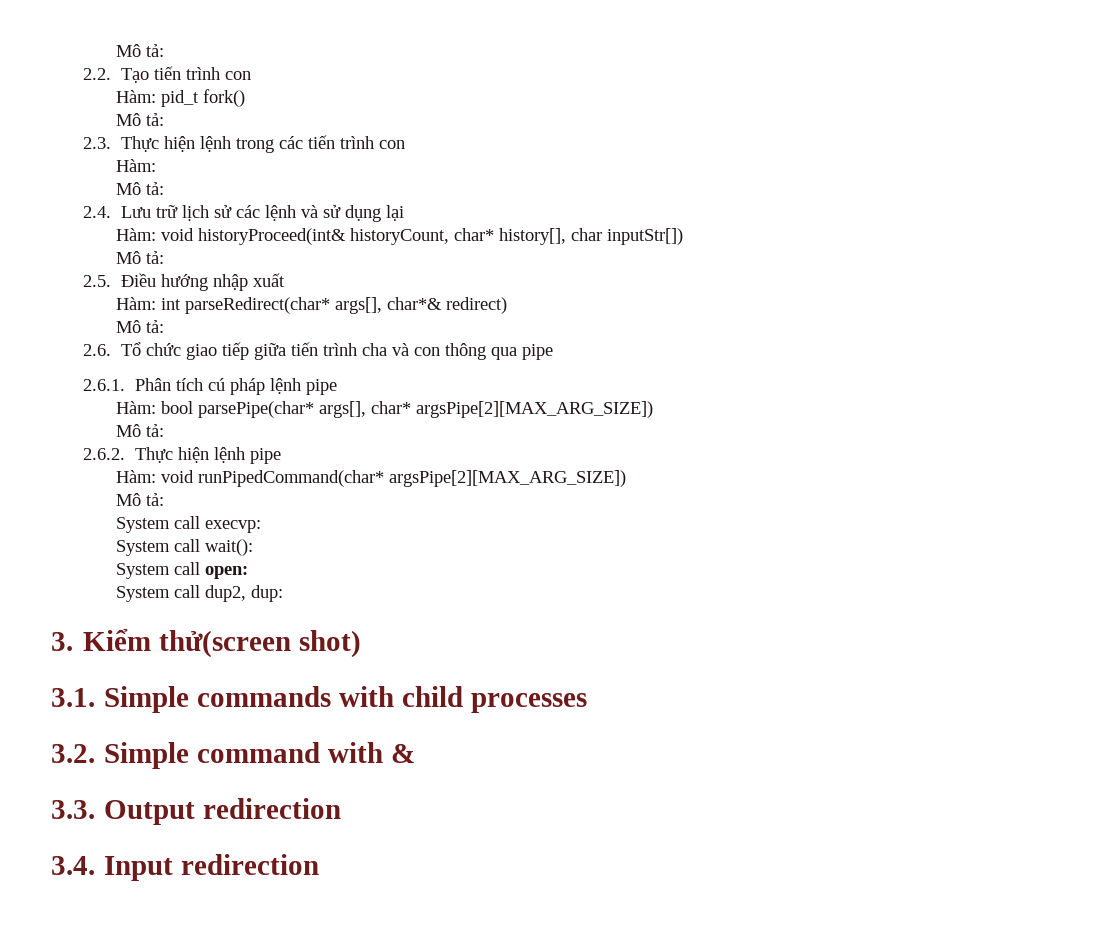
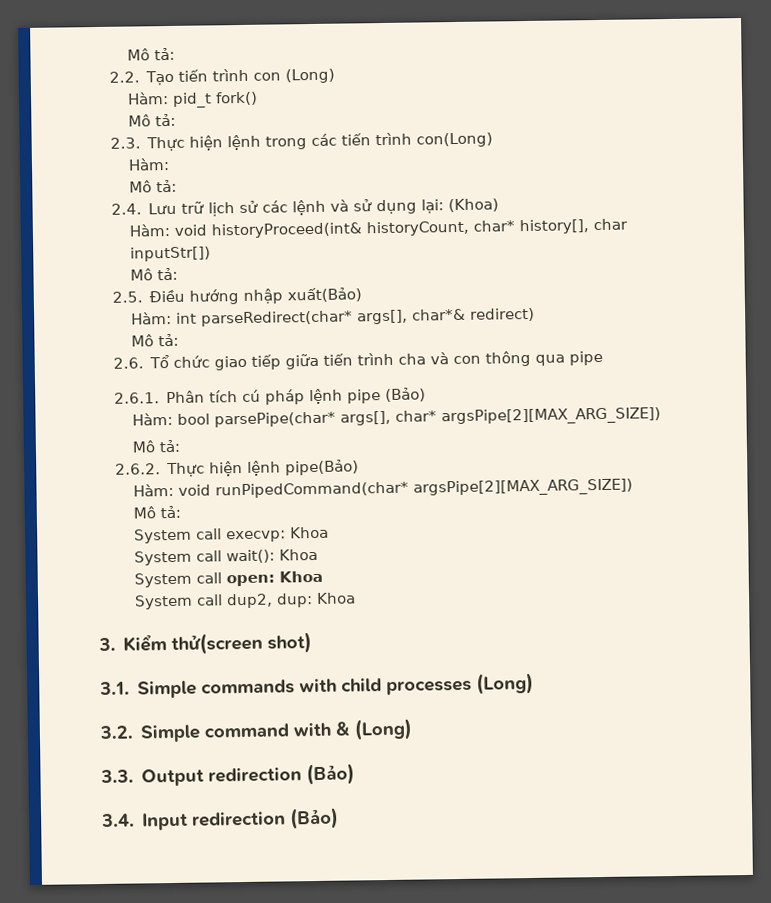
(251, 75) none -> [285,68,336,84] (Long)
[378,140,405,149] con -> [416,132,494,148] con(Long)
[385,205,404,221] lại -> [421,198,500,214] lại: (Khoa)
[252,273,285,287] xuất -> [287,287,363,303] xuất(Bảo)
(337, 387) none -> [385,387,427,402] (Bảo)
[249,448,281,464] pipe -> [285,459,360,476] pipe(Bảo)
(261, 526) none -> [289,526,329,539] Khoa
(253, 547) none -> [278,548,318,561] Khoa
(248, 572) none -> [278,570,323,583] Khoa
(283, 593) none -> [315,592,356,604] Khoa
(587, 703) none -> [475,672,534,695] (Long)
(415, 753) none -> [353,718,413,741] (Long)
(342, 808) none -> [305,763,355,786] (Bảo)
(320, 864) none -> [288,807,339,830] (Bảo)

